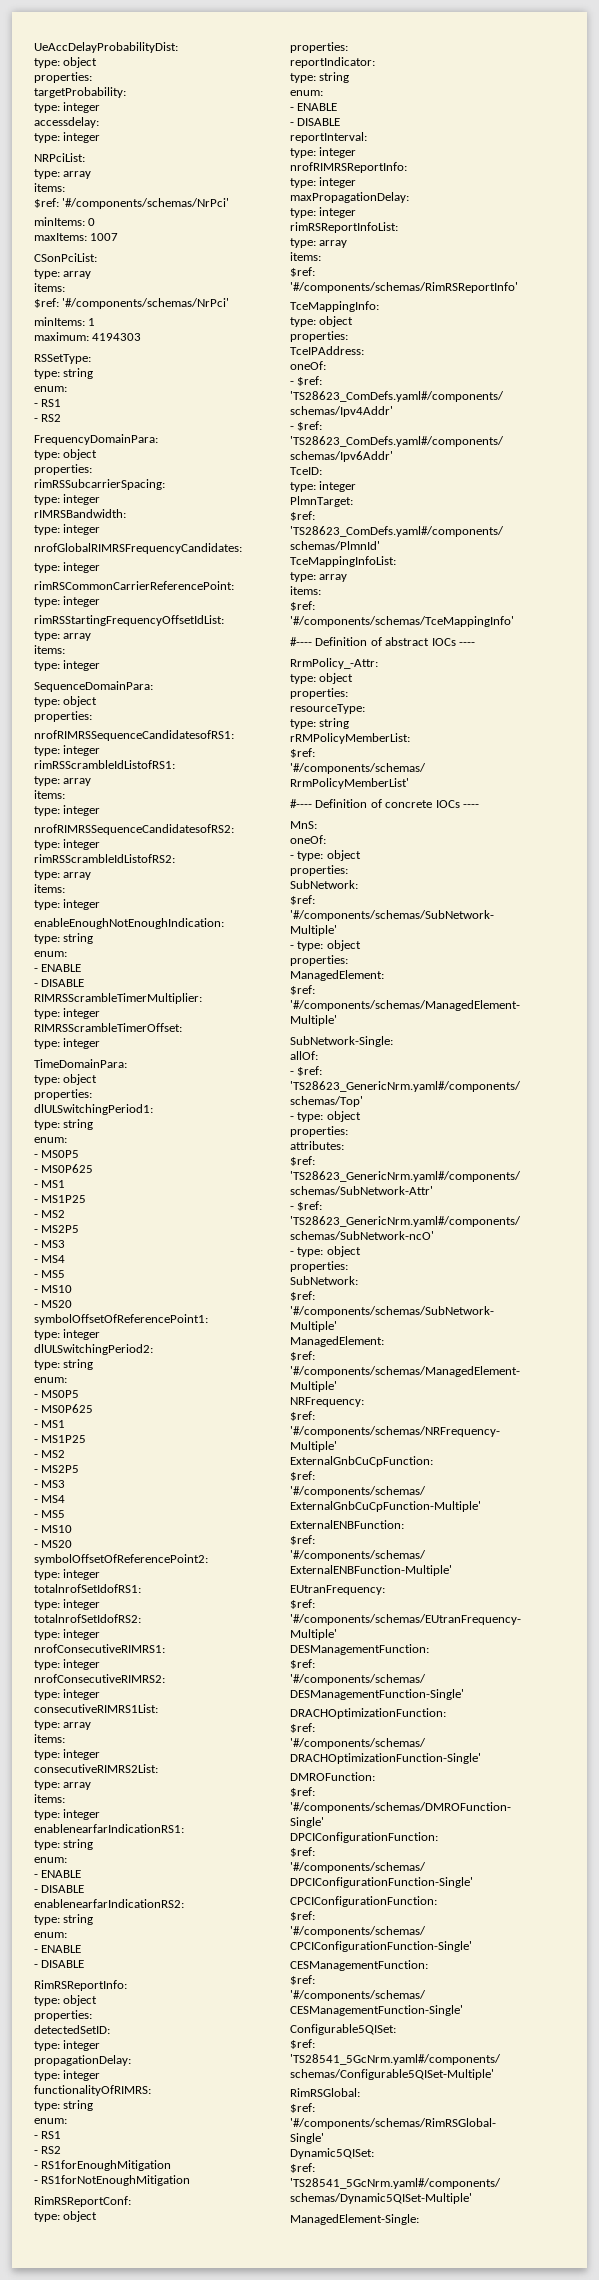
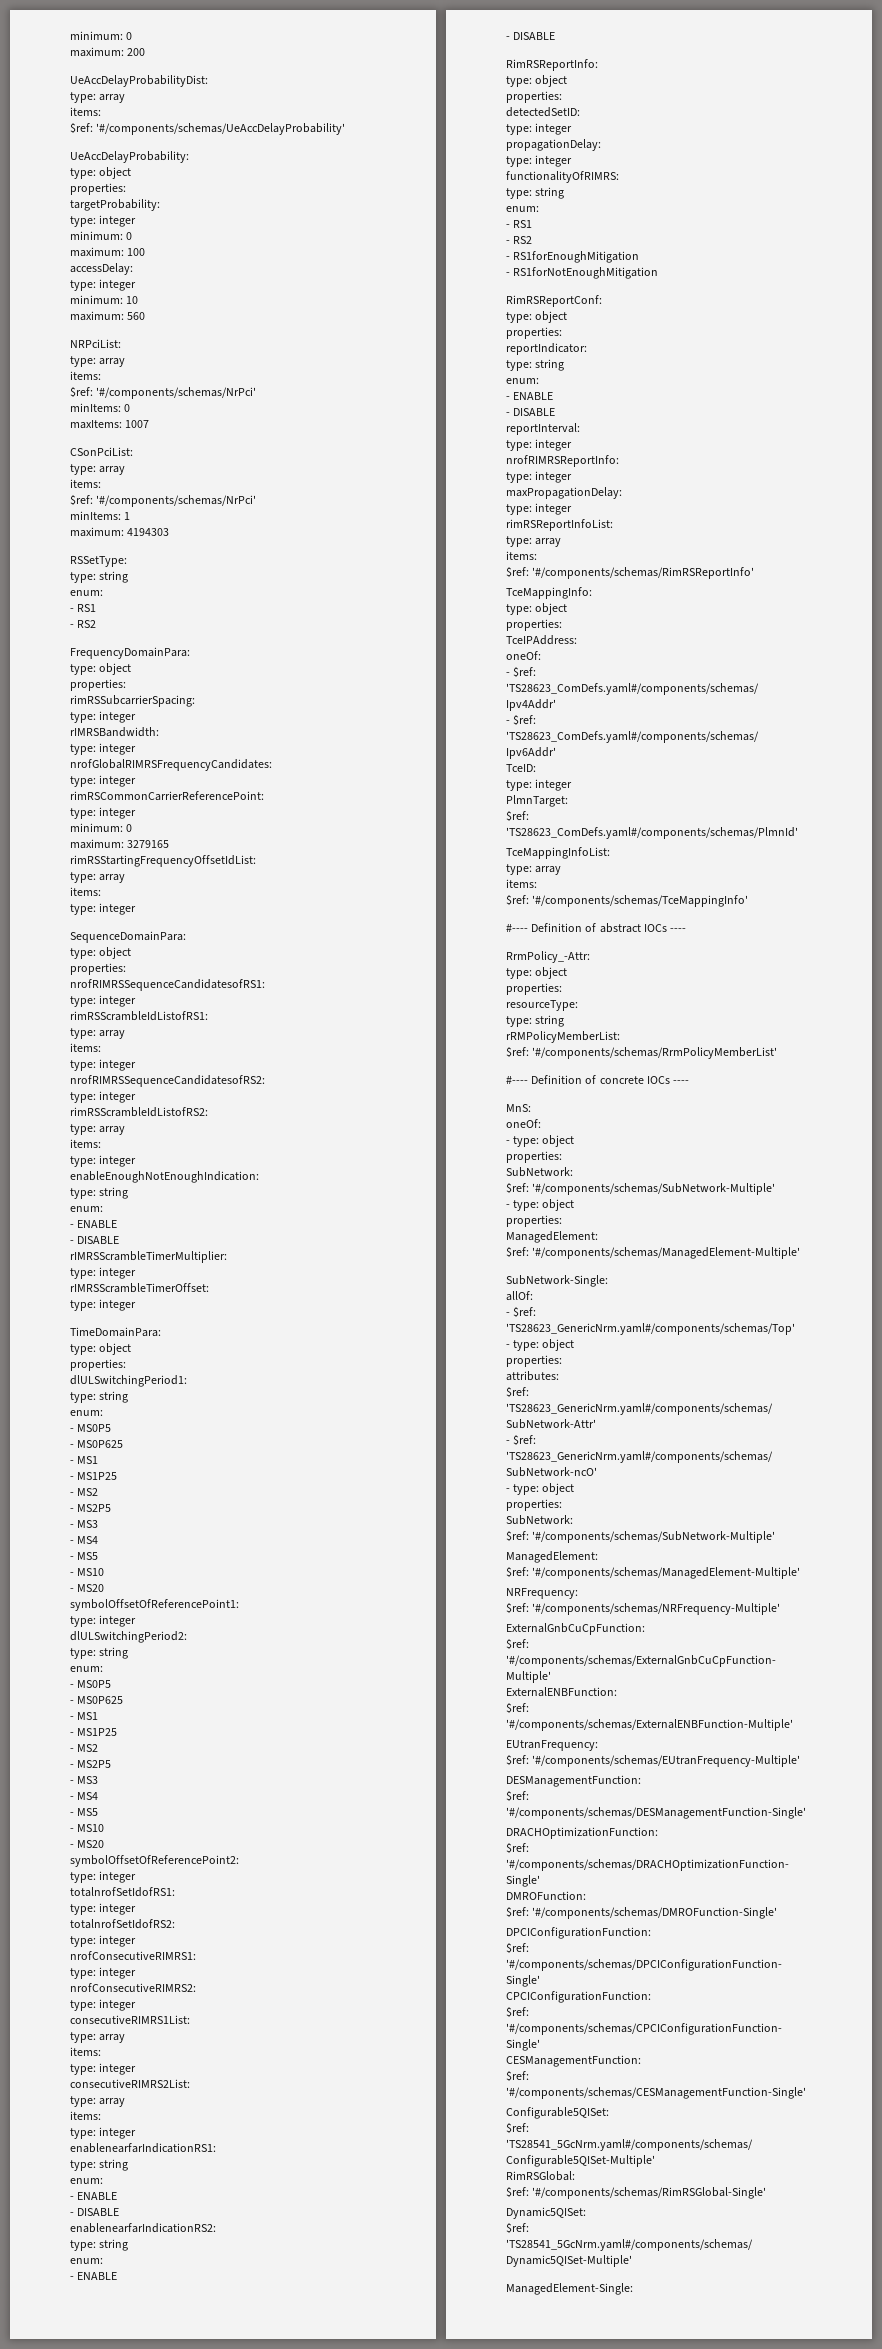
[34,42,178,53] UeAccDelayProbabilityDist: -> [70,31,133,40] [70,47,146,57] [70,75,208,87] [70,92,126,103] [70,107,101,116] [70,123,346,135] [70,151,189,163] minimum: 0 // maximum: 200 // UeAccDelayProbabilityDist: // type: array // items: // $ref: '#/components/schemas/UeAccDelayProbability' // UeAccDelayProbability:
[34,117,99,128] [34,132,101,143] accessdelay: // type: integer -> [70,231,133,240] [70,247,146,257] [70,263,133,275] [70,279,137,291] [70,295,139,304] [70,311,146,321] minimum: 0 // maximum: 100 // accessDelay: // type: integer // minimum: 10 // maximum: 560
(101, 601) none -> [70,823,133,832] [70,839,170,849] // minimum: 0 // maximum: 3279165
[34,993,202,1004] [34,1008,101,1019] [34,1023,182,1032] RIMRSScrambleTimerMultiplier: // type: integer // RIMRSScrambleTimerOffset: -> [70,1251,227,1263] [70,1267,137,1279] [70,1283,209,1293] rIMRSScrambleTimerMultiplier: // type: integer // rIMRSScrambleTimerOffset:

